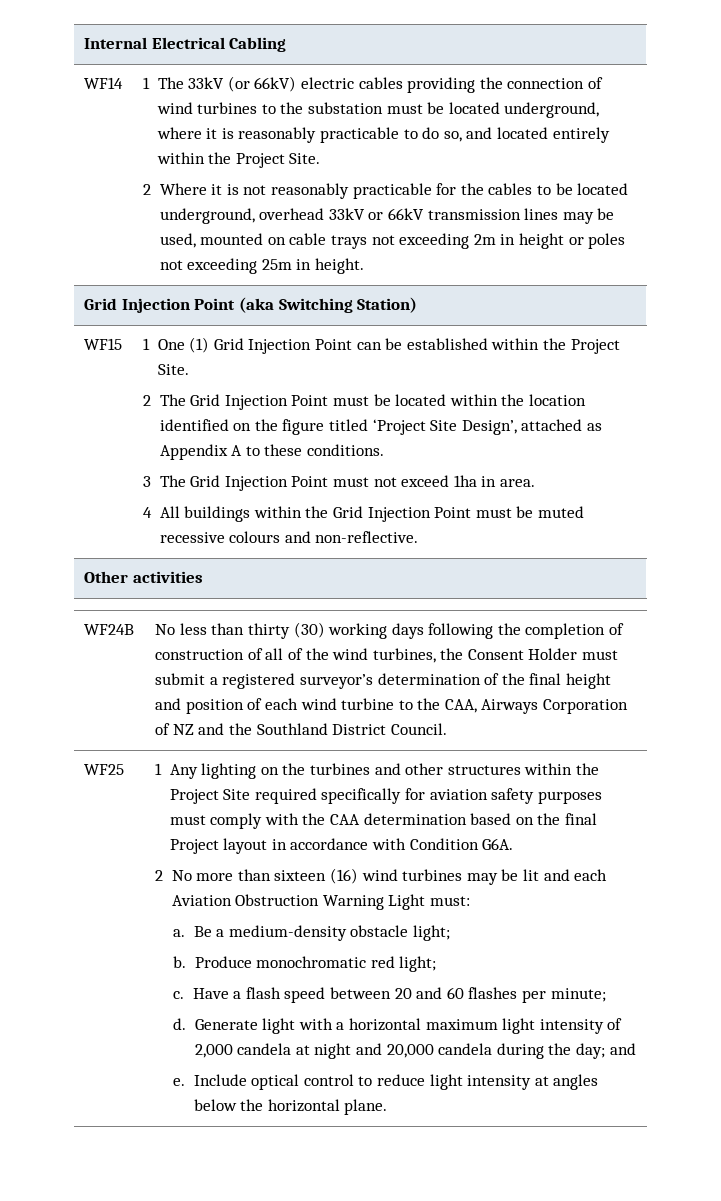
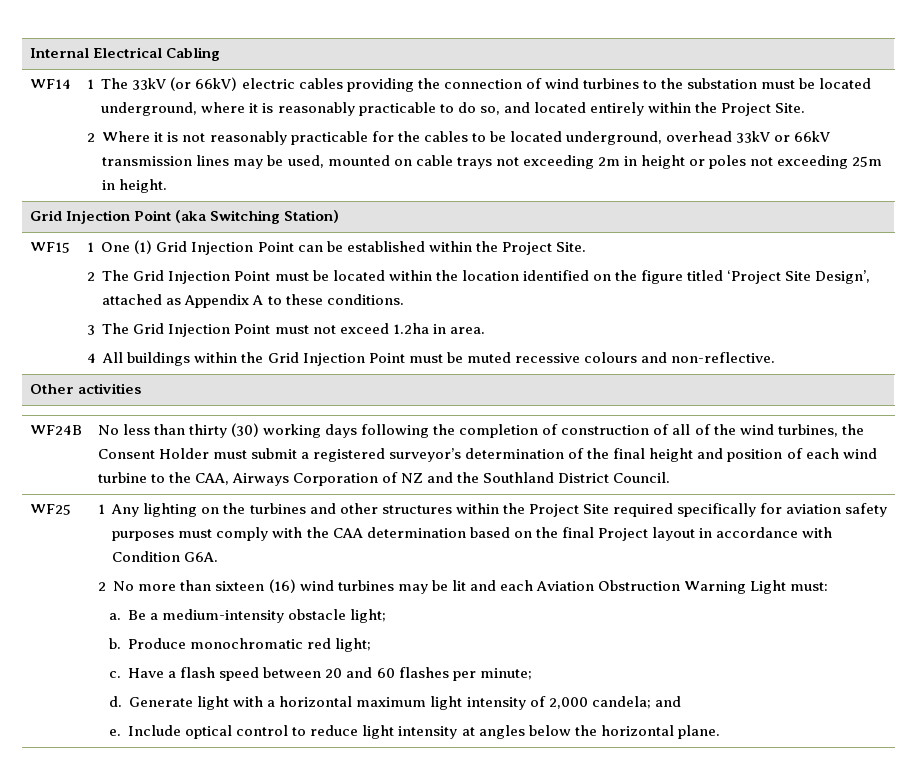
[453,475,477,487] 1ha -> [392,323,429,334] 1.2ha
[228,925,347,941] medium-density -> [162,609,285,623] medium-intensity
[237,1043,605,1059] candela at night and 20,000 candela during the day; -> [591,696,651,709] candela;

